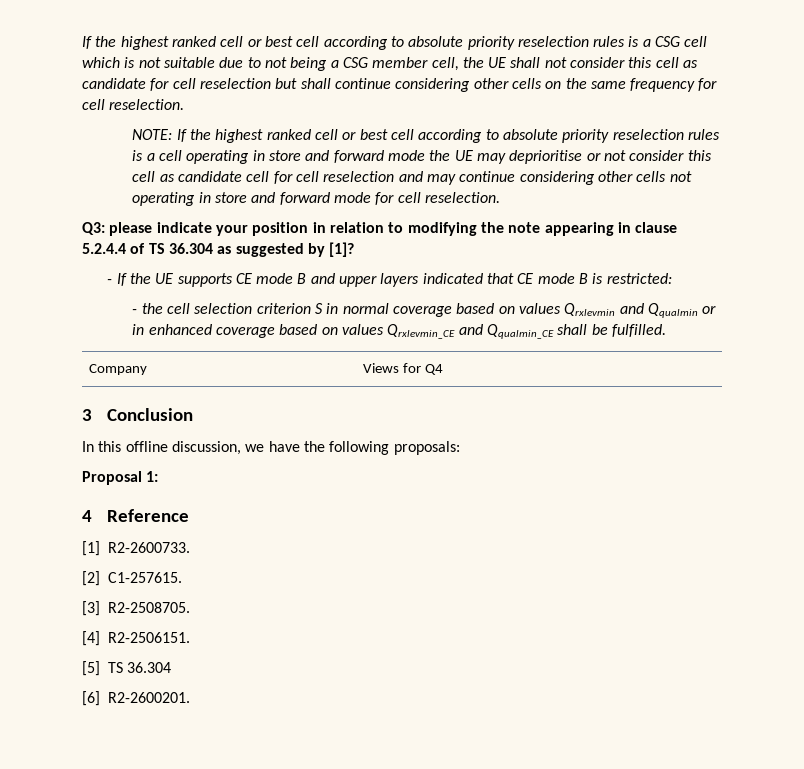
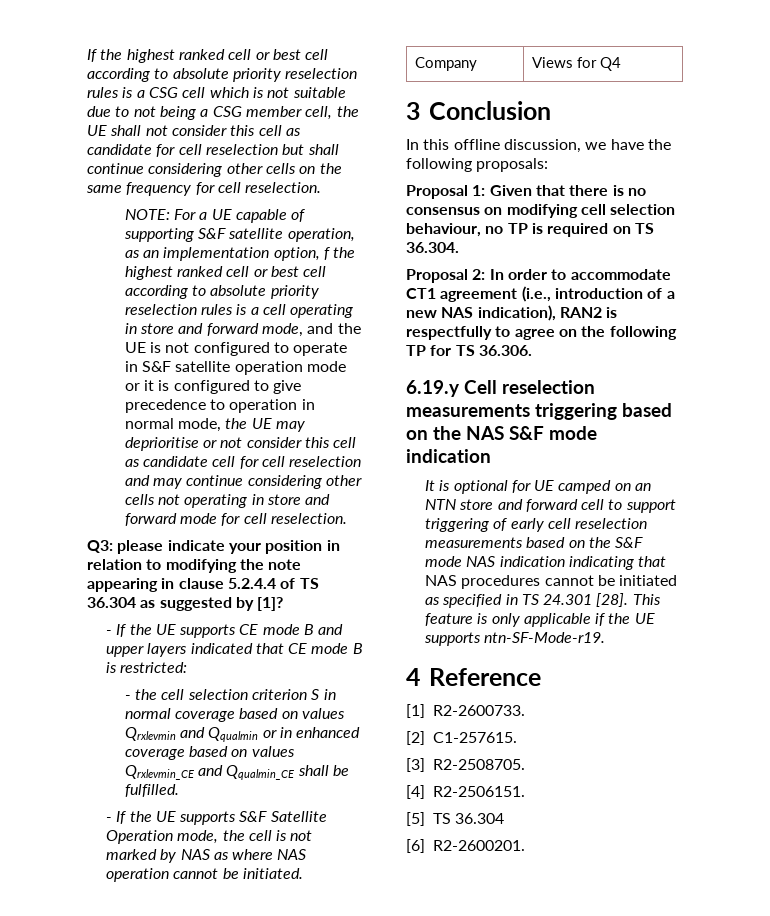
[176,129,187,142] If -> [174,209,306,223] [123,228,355,242] [124,247,331,261] For a UE capable of supporting S&F satellite operation, as an implementation option, f
[388,150,426,161] mode -> [262,323,361,337] [124,342,348,356] [124,361,347,375] [124,380,302,394] [124,399,315,413] [124,418,222,432] mode, and the UE is not configured to operate in S&F satellite operation mode or it is configured to give precedence to operation in normal mode,
(667, 330) none -> [105,811,327,825] [105,830,313,844] [105,849,307,863] [105,868,303,882] // - If the UE supports S&F Satellite Operation mode, the cell is not marked by NAS as where NAS operation cannot be initiated.
(159, 476) none -> [489,185,646,196] [406,204,676,218] [406,223,654,237] [406,242,459,253] [406,269,671,283] [406,286,675,302] [406,305,618,321] [406,326,677,340] [406,345,532,356] [406,380,595,397] [406,403,672,420] [406,426,597,440] [406,449,491,463] [424,480,652,494] [424,499,676,513] [424,518,648,532] [424,537,644,548] [424,556,667,570] [424,575,678,589] [424,593,661,608] [424,613,655,627] [423,632,606,646] Given that there is no consensus on modifying cell selection behaviour, no TP is required on TS 36.304. // Proposal 2: In order to accommodate CT1 agreement (i.e., introduction of a new NAS indication), RAN2 is respectfully to agree on the following TP for TS 36.306. // 6.19.y Cell reselection measurements triggering based on the NAS S&F mode indication // It is optional for UE camped on an NTN store and forward cell to support triggering of early cell reselection measurements based on the S&F mode NAS indication indicating that NAS procedures cannot be initiated as specified in TS 24.301 [28]. This feature is only applicable if the UE supports ntn-SF-Mode-r19.

